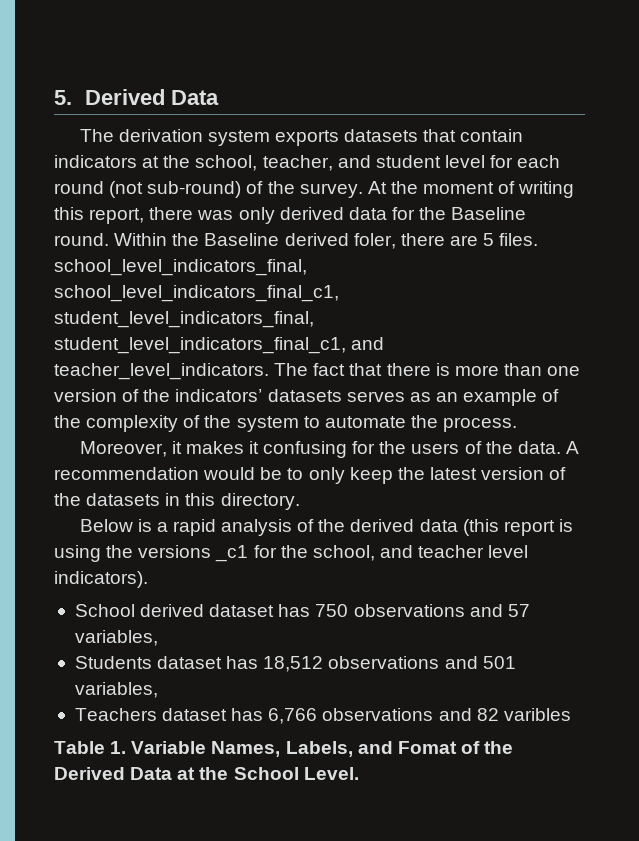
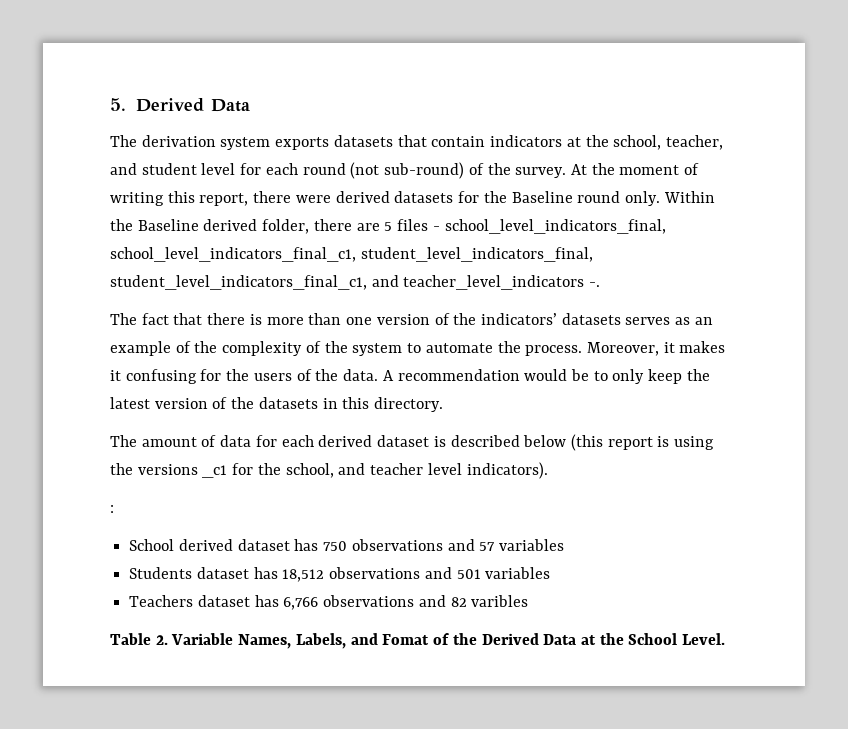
[197,207,387,224] was only derived data -> [295,191,454,203] were derived datasets
[54,233,109,246] round. -> [577,191,660,206] round only.
[353,233,396,249] foler, -> [262,219,310,234] folder,
[499,233,539,246] files. -> [397,219,440,231] files -
[54,363,269,380] teacher_level_indicators. -> [403,275,601,290] teacher_level_indicators -. //
(518, 424) // -> (583, 350) none
[79,519,458,536] Below is a rapid analysis of the derived data -> [110,435,567,447] The amount of data for each derived dataset is described below
(148, 579) none -> [110,505,114,513] // :
[74,630,158,646] variables, -> [499,539,565,551] variables
[74,682,158,698] variables, -> [485,567,551,579] variables
[110,741,127,754] 1. -> [155,635,168,645] 2.

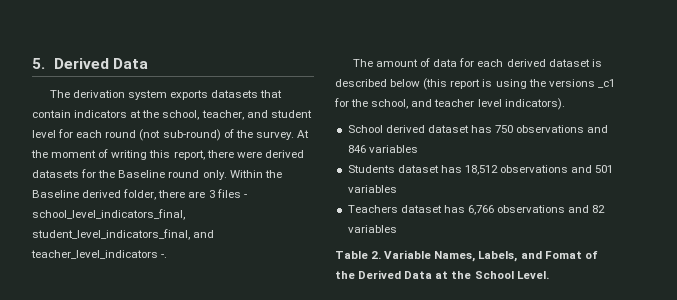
[384,222,393,231] 5 -> [208,190,215,198] 3
[110,247,593,262] [110,275,367,290] school_level_indicators_final_c1, student_level_indicators_final, student_level_indicators_final_c1, -> [32,229,190,240] student_level_indicators_final,
[110,313,713,325] [110,341,726,356] [110,369,710,384] [110,397,444,412] // The fact that there is more than one version of the indicators’ datasets serves as an example of the complexity of the system to automate the process. Moreover, it makes it confusing for the users of the data. A recommendation would be to only keep the latest version of the datasets in this directory. -> (168, 256) none
[110,505,114,513] // : -> (565, 104) none
[479,542,496,551] 57 -> [347,145,366,153] 846
[471,595,529,607] varibles -> [347,225,397,233] variables

